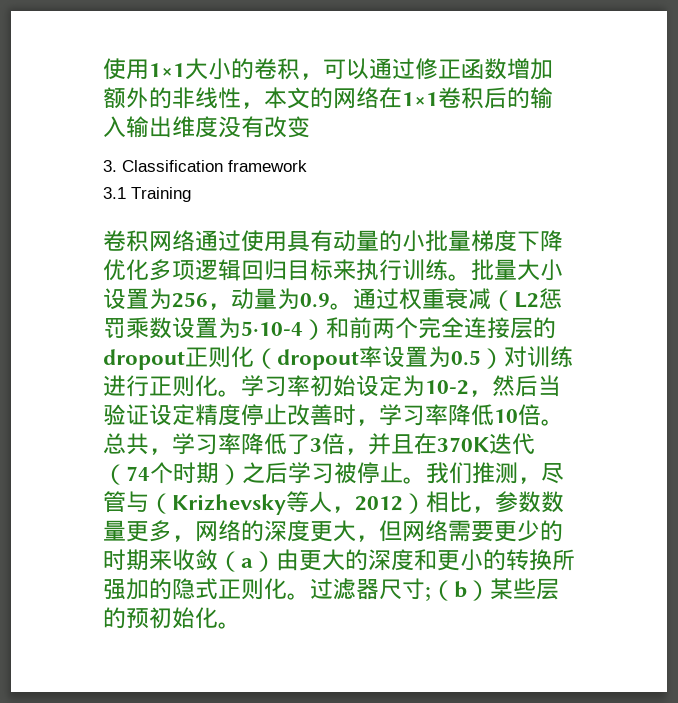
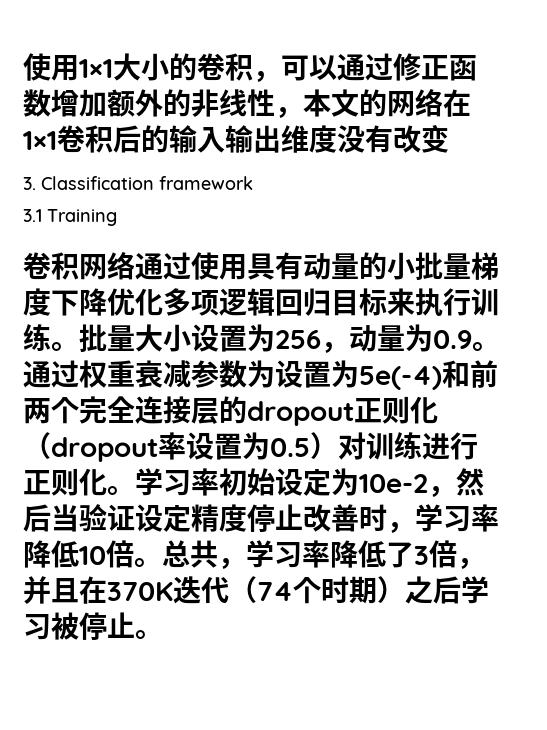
[491,288,562,311] [103,317,326,340] （L2惩罚乘数设置为5·10-4） -> [191,360,442,390] 参数为设置为5e(-4)
[425,380,469,395] 10-2 -> [359,474,428,493] 10e-2
[426,462,564,484] [103,491,564,515] [103,520,563,542] [103,549,575,572] [103,578,559,601] [103,607,241,629] 我们推测，尽管与（Krizhevsky等人，2012）相比，参数数量更多，网络的深度更大，但网络需要更少的时期来收敛（a）由更大的深度和更小的转换所强加的隐式正则化。过滤器尺寸;（b）某些层的预初始化。 -> (163, 634) none

